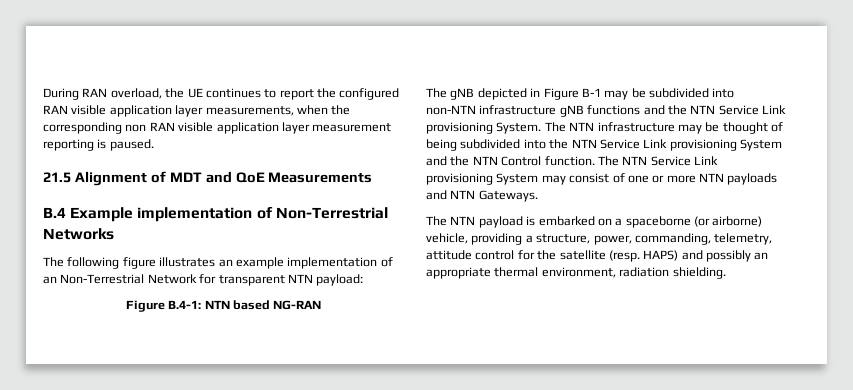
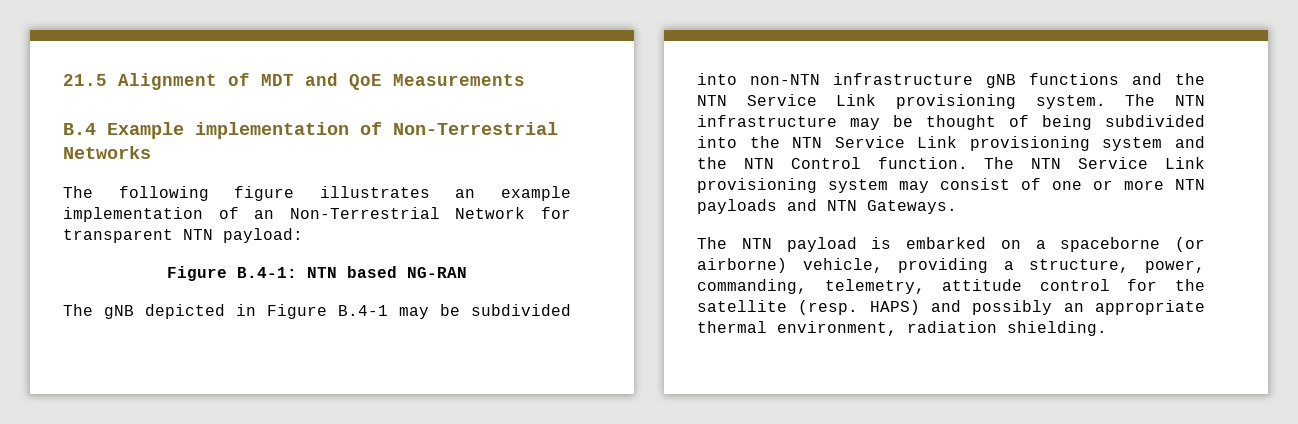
[43,88,400,100] [43,105,351,117] [43,122,392,134] [43,139,154,151] During RAN overload, the UE continues to report the configured RAN visible application layer measurements, when the corresponding non RAN visible application layer measurement reporting is paused. // -> (63, 80) none
[581,88,601,97] B-1 -> [338,305,388,316] B.4-1
[496,122,542,134] System. -> [1035,95,1106,109] system.
[740,139,782,151] System -> [1102,137,1163,151] system
[496,173,539,185] System -> [828,179,888,193] system

